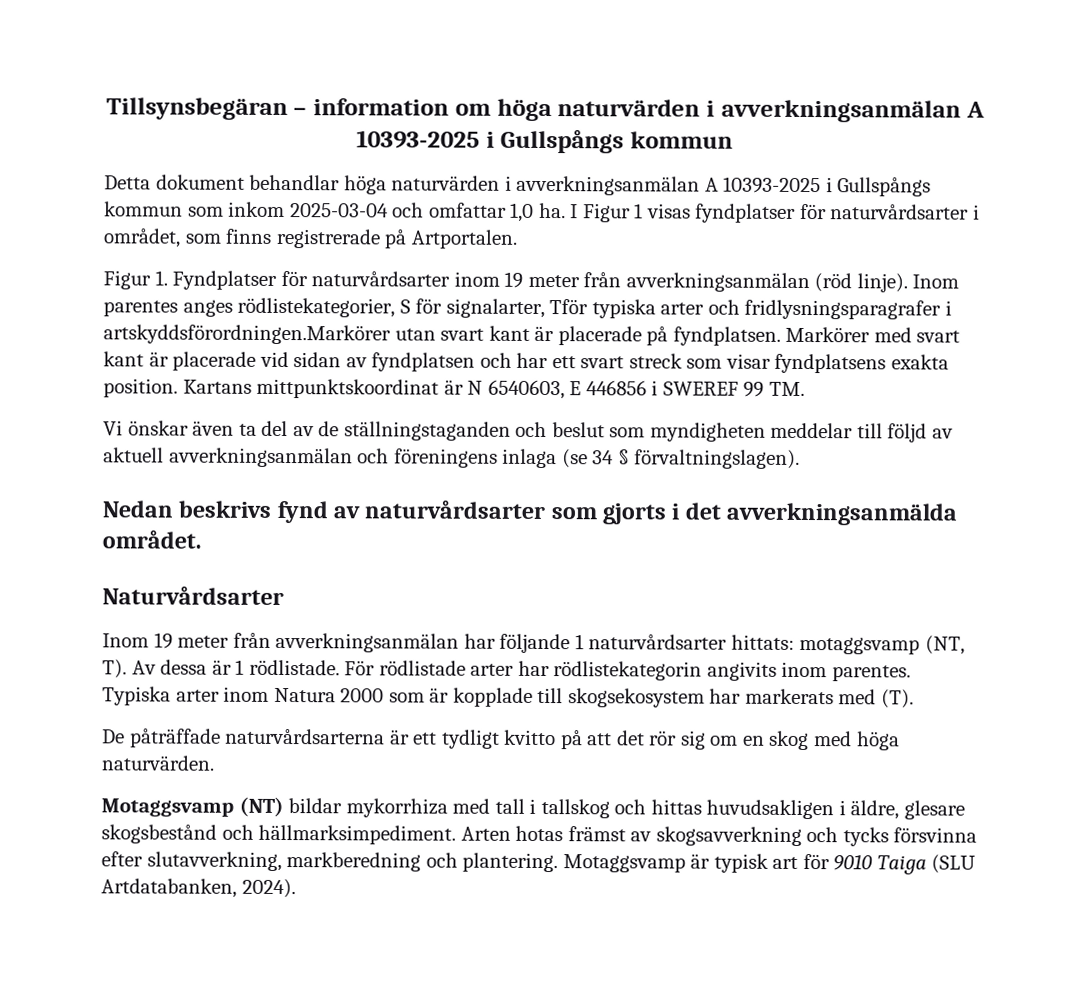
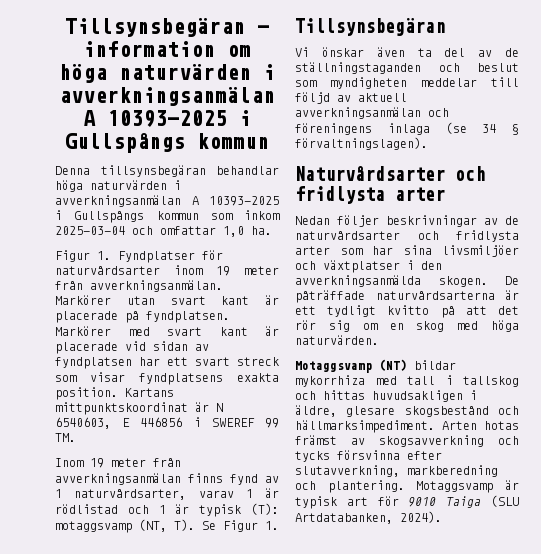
[104,174,245,190] Detta dokument -> [55,165,206,177] Denna tillsynsbegäran
[570,203,981,223] [103,228,518,249] I Figur 1 visas fyndplatser för naturvårdsarter i området, som finns registrerade på Artportalen. -> (272, 230) none
[625,272,960,293] [103,297,952,320] [103,324,391,345] avverkningsanmälan (röd linje). Inom parentes anges rödlistekategorier, S för signalarter, Tför typiska arter och fridlysningsparagrafer i artskyddsförordningen.Markörer -> [90,280,223,292] [55,295,111,305] avverkningsanmälan. Markörer
[479,352,512,368] och -> (132, 363) none
(805, 389) none -> [55,458,181,468] [55,473,279,485] [55,488,279,500] [55,503,279,517] [55,519,279,533] [295,18,445,36] // Inom 19 meter från avverkningsanmälan finns fynd av 1 naturvårdsarter, varav 1 är rödlistad och 1 är typisk (T): motaggsvamp (NT, T). Se Figur 1. // Tillsynsbegäran
[102,499,958,526] [102,529,202,549] [102,585,284,606] [102,632,965,655] [102,659,911,682] [102,686,914,709] Nedan beskrivs fynd av naturvårdsarter som gjorts i det avverkningsanmälda området. // Naturvårdsarter // Inom 19 meter från avverkningsanmälan har följande 1 naturvårdsarter hittats: motaggsvamp (NT, T). Av dessa är 1 rödlistade. För rödlistade arter har rödlistekategorin angivits inom parentes. Typiska arter inom Natura 2000 som är kopplade till skogsekosystem har markerats med (T). // -> [295,166,485,181] [295,186,445,204] [295,215,519,227] [295,230,519,242] [295,245,519,257] [295,260,442,273] [295,275,488,287] Naturvårdsarter och fridlysta arter // Nedan följer beskrivningar av de naturvårdsarter och fridlysta arter som har sina livsmiljöer och växtplatser i den avverkningsanmälda skogen.

